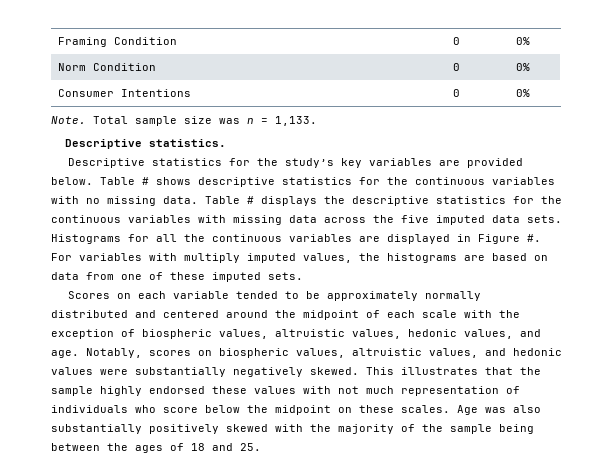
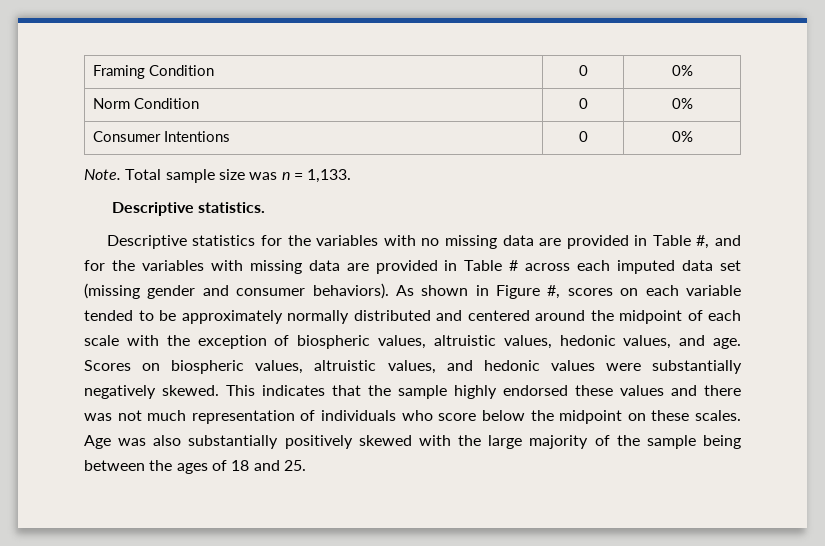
[285,158,524,168] [51,177,555,187] [51,196,562,206] [51,215,121,223] study’s key variables are provided below. Table # shows descriptive statistics for the continuous variables with no missing data. Table # displays the descriptive statistics for the continuous -> [316,235,741,249] [84,260,135,271] variables with no missing data are provided in Table #, and for the
[324,215,562,225] [51,234,541,244] [51,253,548,263] [51,272,303,282] [68,291,111,299] across the five imputed data sets. Histograms for all the continuous variables are displayed in Figure #. For variables with multiply imputed values, the histograms are based on data from one of these imputed sets. // Scores -> [346,260,742,274] [84,283,613,299] are provided in Table # across each imputed data set (missing gender and consumer behaviors). As shown in Figure #, scores
[86,348,191,358] Notably, scores -> [84,360,131,371] Scores
[401,367,478,375] illustrates -> [262,385,325,396] indicates
[303,386,331,394] with -> [671,385,741,396] [84,413,112,421] and there was
(331, 428) none -> [488,435,523,449] large

